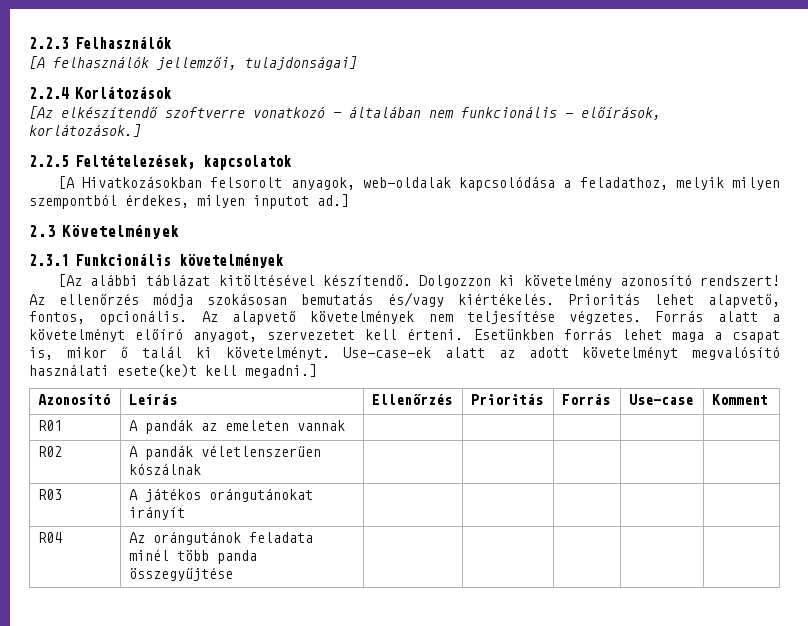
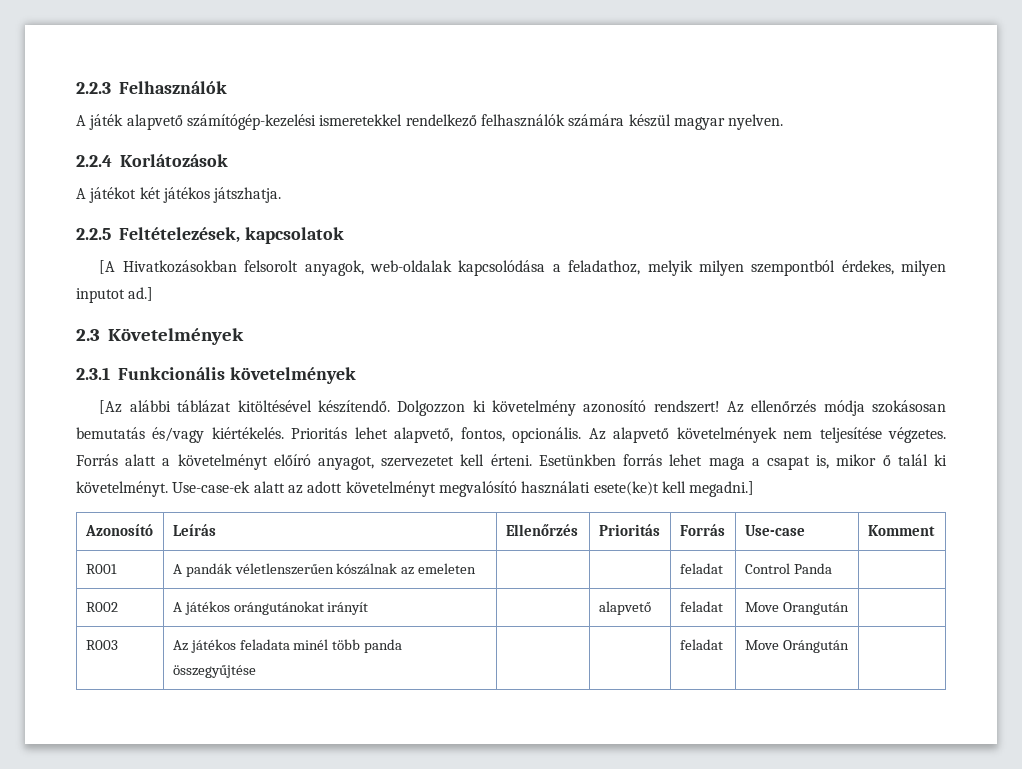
[29,56,357,70] [29,86,172,99] [29,106,661,120] [29,124,141,137] [A felhasználók jellemzői, tulajdonságai] // 2.2.4 Korlátozások // [Az elkészítendő szoftverre vonatkozó – általában nem funkcionális - előírások, korlátozások.] -> [76,114,784,130] [76,154,228,167] [76,187,282,203] A játék alapvető számítógép-kezelési ismeretekkel rendelkező felhasználók számára készül magyar nyelven. // 2.2.4 Korlátozások // A játékot két játékos játszhatja.
[38,420,63,431] [129,419,346,434] [38,446,63,457] [129,445,322,460] [129,463,202,475] [38,489,63,500] R01 | A pandák az emeleten vannak | | | | | // R02 | A pandák véletlenszerűen kószálnak | | | | | // R03 -> [85,564,117,574] [172,563,477,577] [679,563,723,574] [744,563,832,574] [85,602,118,612] R001 | A pandák véletlenszerűen kószálnak az emeleten | | | feladat | Control Panda | // R002
[38,532,63,543] [129,531,242,545] | | | // R04 | Az orángutánok -> [598,601,651,615] [679,601,723,612] [744,602,849,615] [85,640,118,650] [172,639,236,653] alapvető | feladat | Move Orangután | // R003 | Az játékos
(234, 574) | -> [679,639,723,650] [744,640,849,653] feladat | Move Orángután

